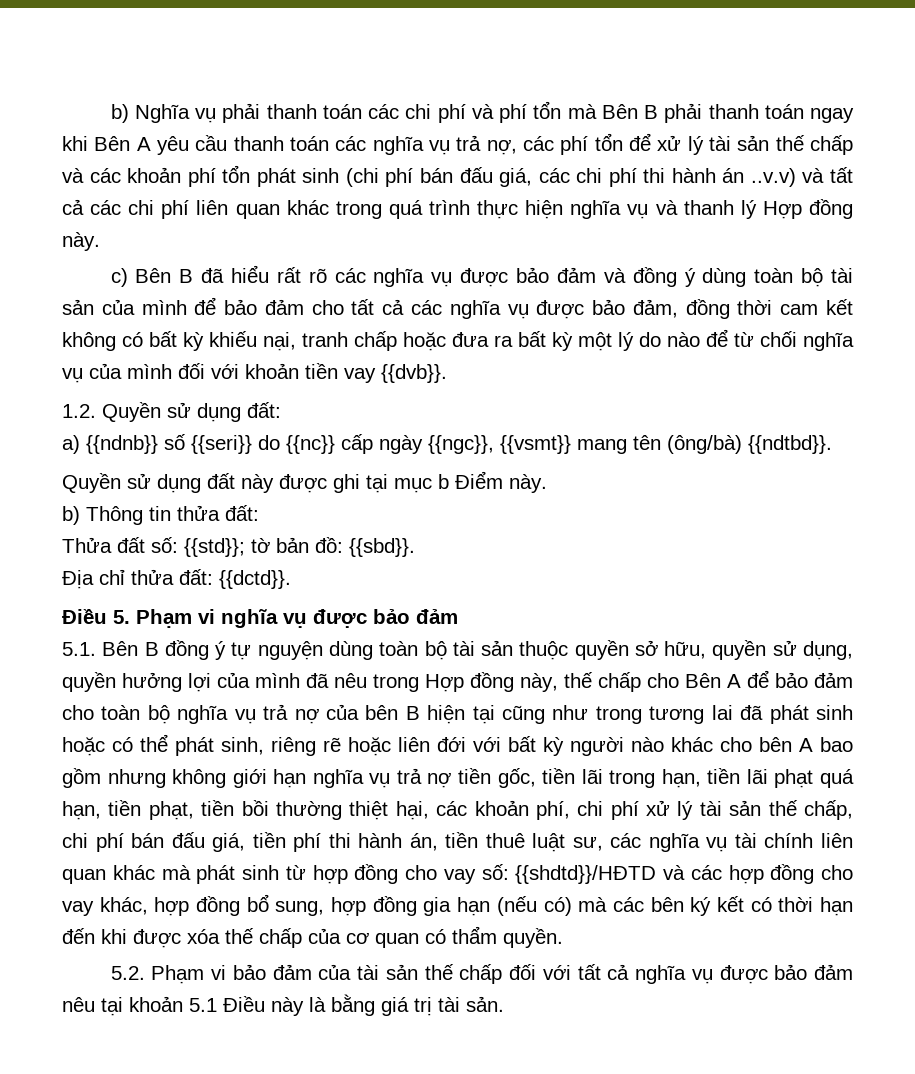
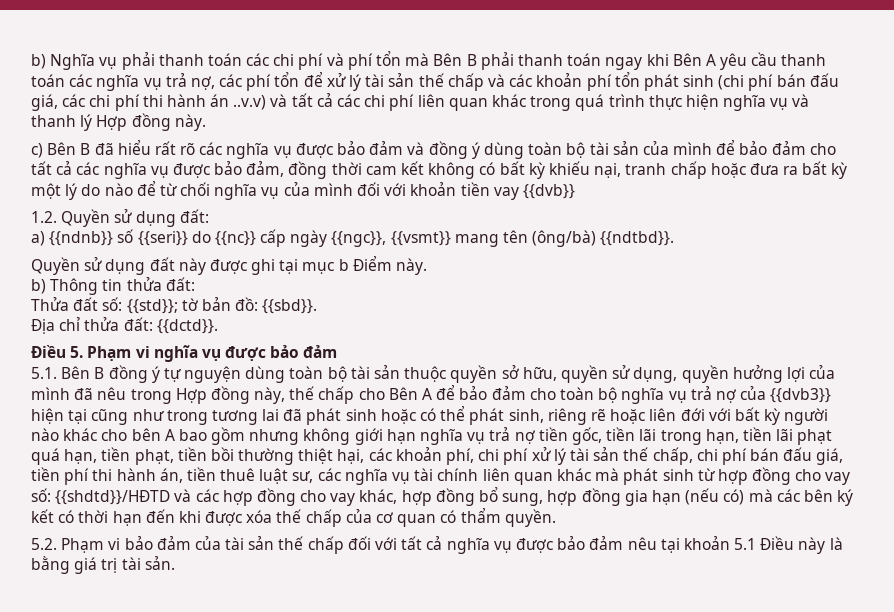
[381,364,447,383] {{dvb}}. -> [522,184,575,199] {{dvb}}
[365,705,420,720] bên B -> [770,388,832,403] {{dvb3}}

